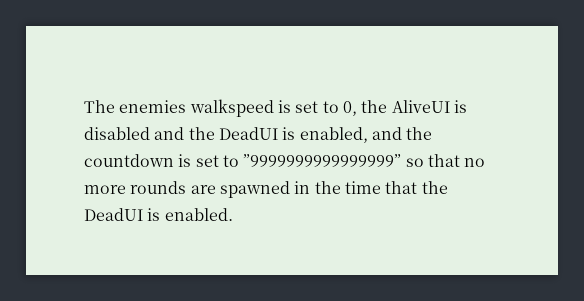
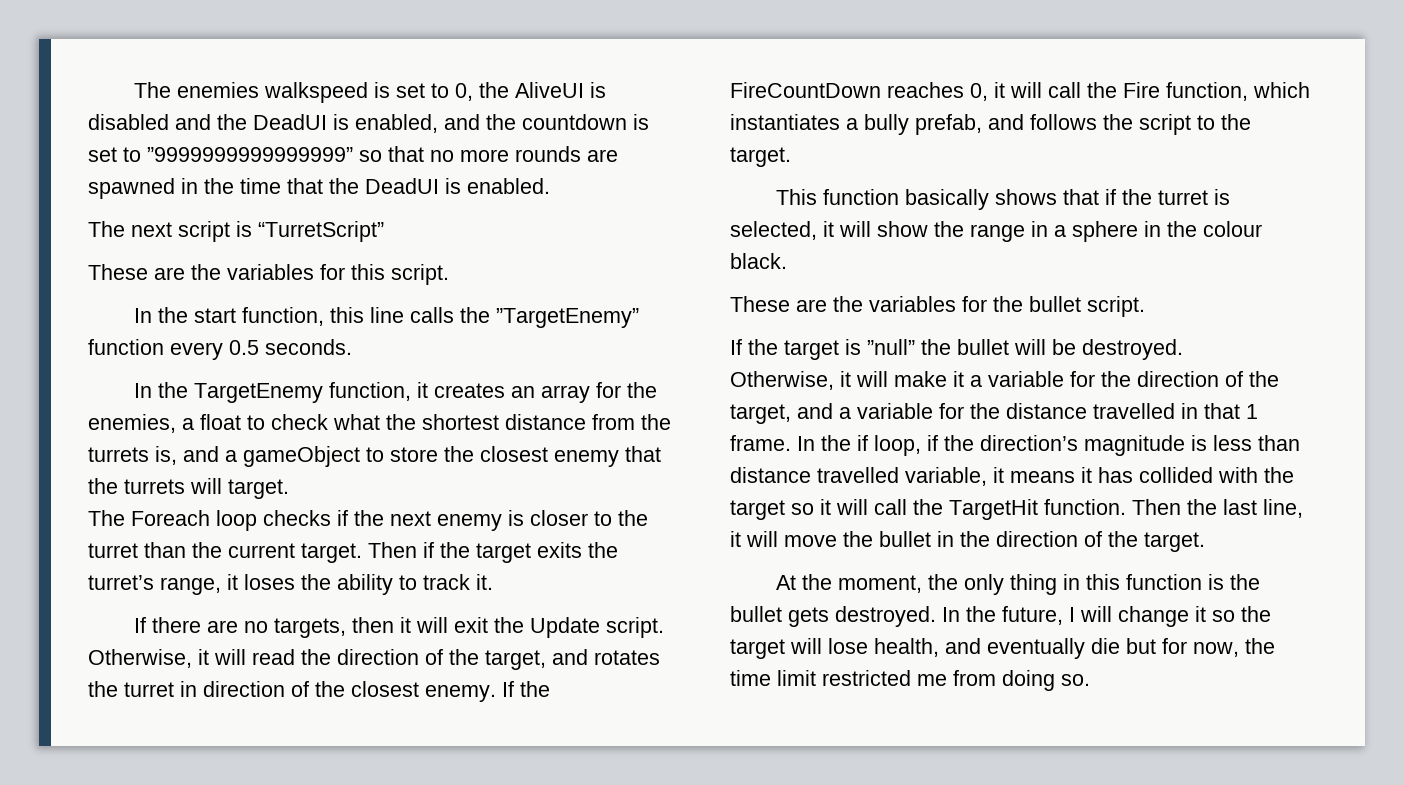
(233, 214) none -> [88,221,384,242] [88,264,449,285] [134,307,640,328] [88,339,352,360] [134,382,658,403] [88,414,671,433] [88,446,661,467] [88,478,289,499] [88,510,648,531] [88,542,618,563] [88,574,493,595] [134,617,665,638] [88,649,660,670] [88,681,550,702] [730,82,1310,101] [730,114,1251,135] [730,147,791,167] [776,189,1231,210] [730,221,1262,242] [730,253,787,269] [730,296,1145,317] [730,339,1183,360] [730,371,1279,390] [730,403,1258,424] [730,435,1300,456] [730,467,1294,486] [730,499,1303,520] [730,531,1205,552] [776,574,1261,595] [730,606,1271,627] [730,638,1275,659] [730,670,1090,691] // The next script is “TurretScript” // These are the variables for this script. // In the start function, this line calls the ”TargetEnemy” function every 0.5 seconds. // In the TargetEnemy function, it creates an array for the enemies, a float to check what the shortest distance from the turrets is, and a gameObject to store the closest enemy that the turrets will target. // The Foreach loop checks if the next enemy is closer to the turret than the current target. Then if the target exits the turret’s range, it loses the ability to track it. // If there are no targets, then it will exit the Update script. Otherwise, it will read the direction of the target, and rotates the turret in direction of the closest enemy. If the FireCountDown reaches 0, it will call the Fire function, which instantiates a bully prefab, and follows the script to the target. // This function basically shows that if the turret is selected, it will show the range in a sphere in the colour black. // These are the variables for the bullet script. // If the target is ”null” the bullet will be destroyed. // Otherwise, it will make it a variable for the direction of the target, and a variable for the distance travelled in that 1 frame. In the if loop, if the direction’s magnitude is less than distance travelled variable, it means it has collided with the target so it will call the TargetHit function. Then the last line, it will move the bullet in the direction of the target. // At the moment, the only thing in this function is the bullet gets destroyed. In the future, I will change it so the target will lose health, and eventually die but for now, the time limit restricted me from doing so.

